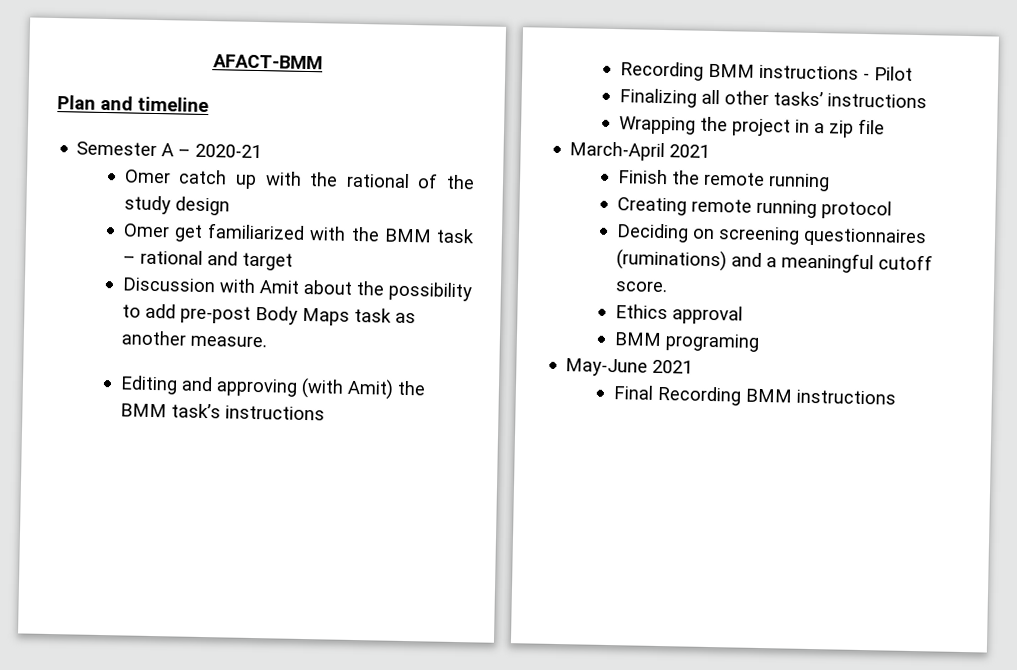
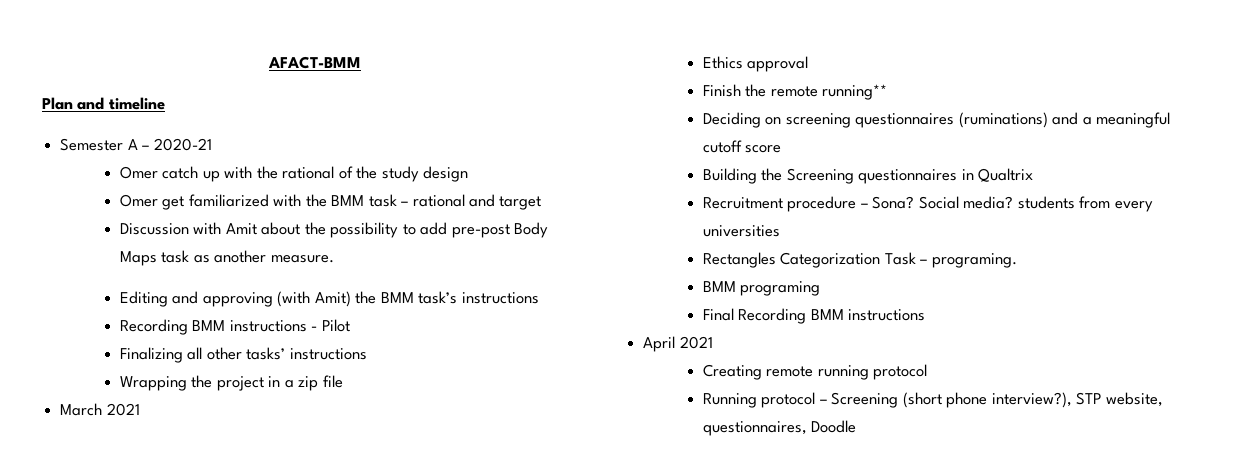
[569,141,711,162] March-April 2021 -> [60,403,140,416] [702,56,809,72] March 2021 // Ethics approval
[767,173,830,192] [616,197,892,220] running // Creating remote running protocol -> [822,84,888,100] running**
[614,280,668,293] [614,304,743,325] score. // Ethics approval -> [745,145,782,153] [702,168,1034,184] [702,196,1153,212] [702,225,780,237] [702,252,1017,268] score // Building the Screening questionnaires in Qualtrix // Recruitment procedure – Sona? Social media? students from every universities // Rectangles Categorization Task – programing.
[565,358,694,377] // May-June 2021 -> (821, 288) none
(896, 397) none -> [643,336,713,352] [702,364,928,380] [702,392,1163,408] [702,420,857,436] // April 2021 // Creating remote running protocol // Running protocol – Screening (short phone interview?), STP website, questionnaires, Doodle

